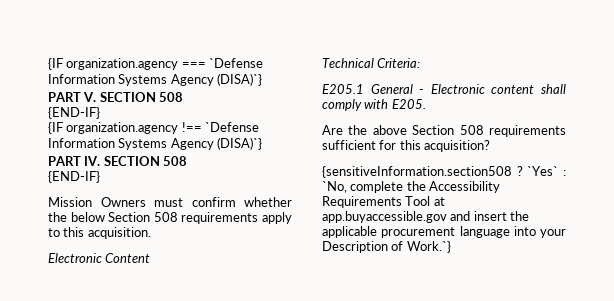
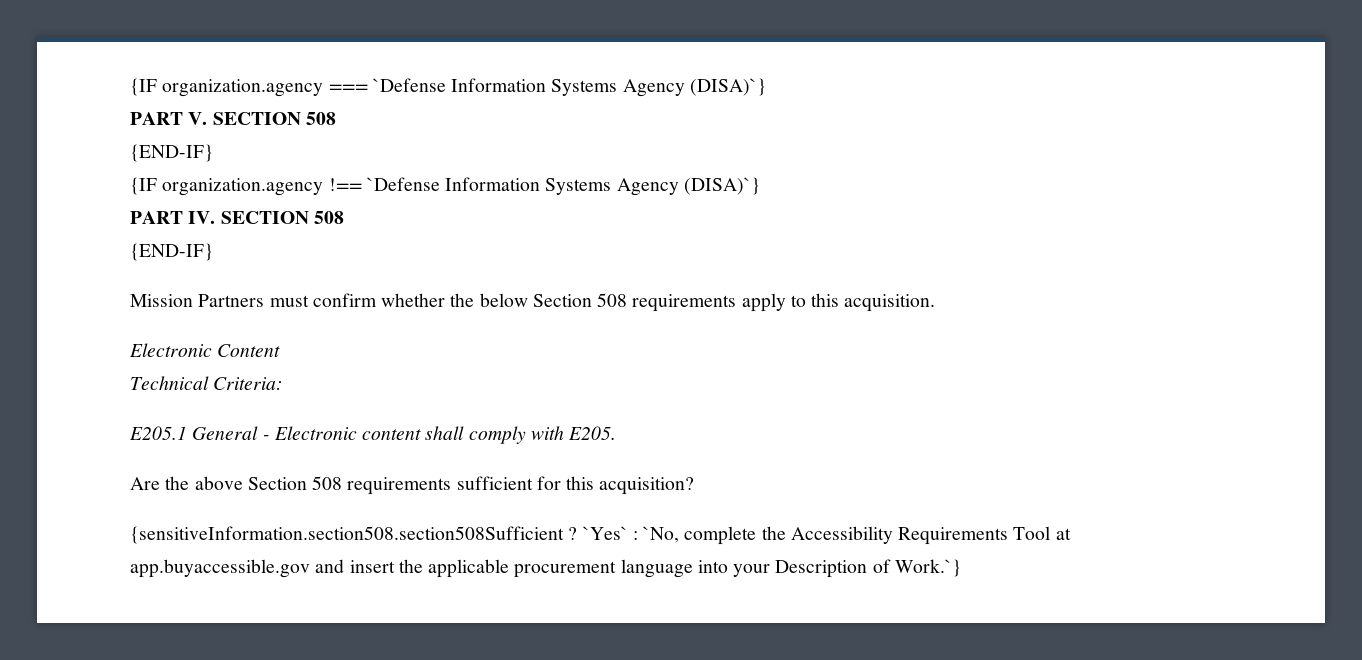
[100,197,146,207] Owners -> [198,294,265,307] Partners
[322,166,512,178] {sensitiveInformation.section508 -> [130,526,564,544] {sensitiveInformation.section508.section508Sufficient

